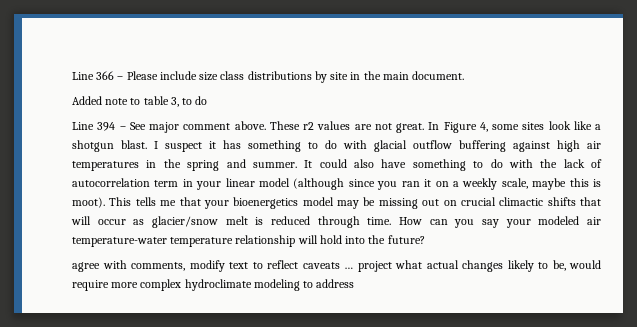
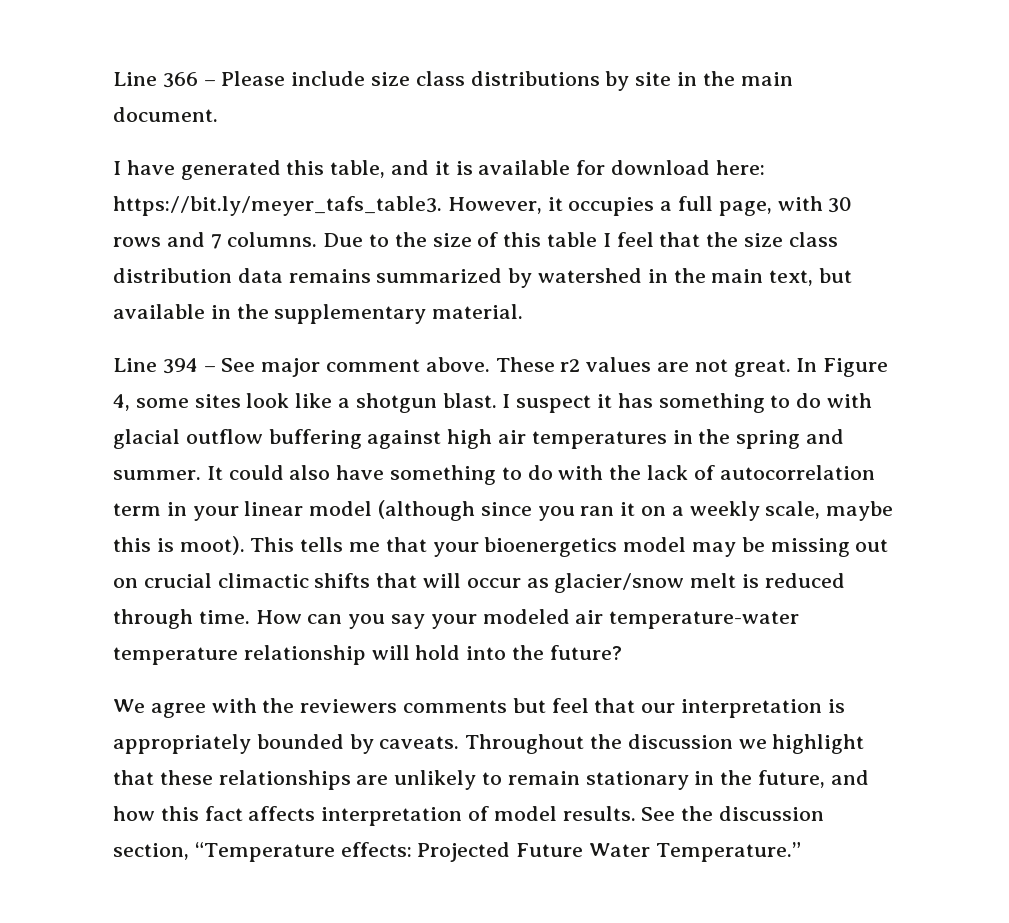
[72,96,208,107] Added note to table 3, to do -> [113,160,765,180] [113,196,853,216] [113,232,838,249] [113,268,853,288] [113,304,524,324] I have generated this table, and it is available for download here: https://bit.ly/meyer_tafs_table3. However, it occupies a full page, with 30 rows and 7 columns. Due to the size of this table I feel that the size class distribution data remains summarized by watershed in the main text, but available in the supplementary material.
(425, 239) none -> [113,699,145,713] We
[131,260,601,272] [72,279,355,291] comments, modify text to reflect caveats … project what actual changes likely to be, would require more complex hydroclimate modeling to address -> [262,698,845,718] [113,734,865,754] [113,770,869,790] [113,806,825,826] [113,842,801,862] the reviewers comments but feel that our interpretation is appropriately bounded by caveats. Throughout the discussion we highlight that these relationships are unlikely to remain stationary in the future, and how this fact affects interpretation of model results. See the discussion section, “Temperature effects: Projected Future Water Temperature.”

